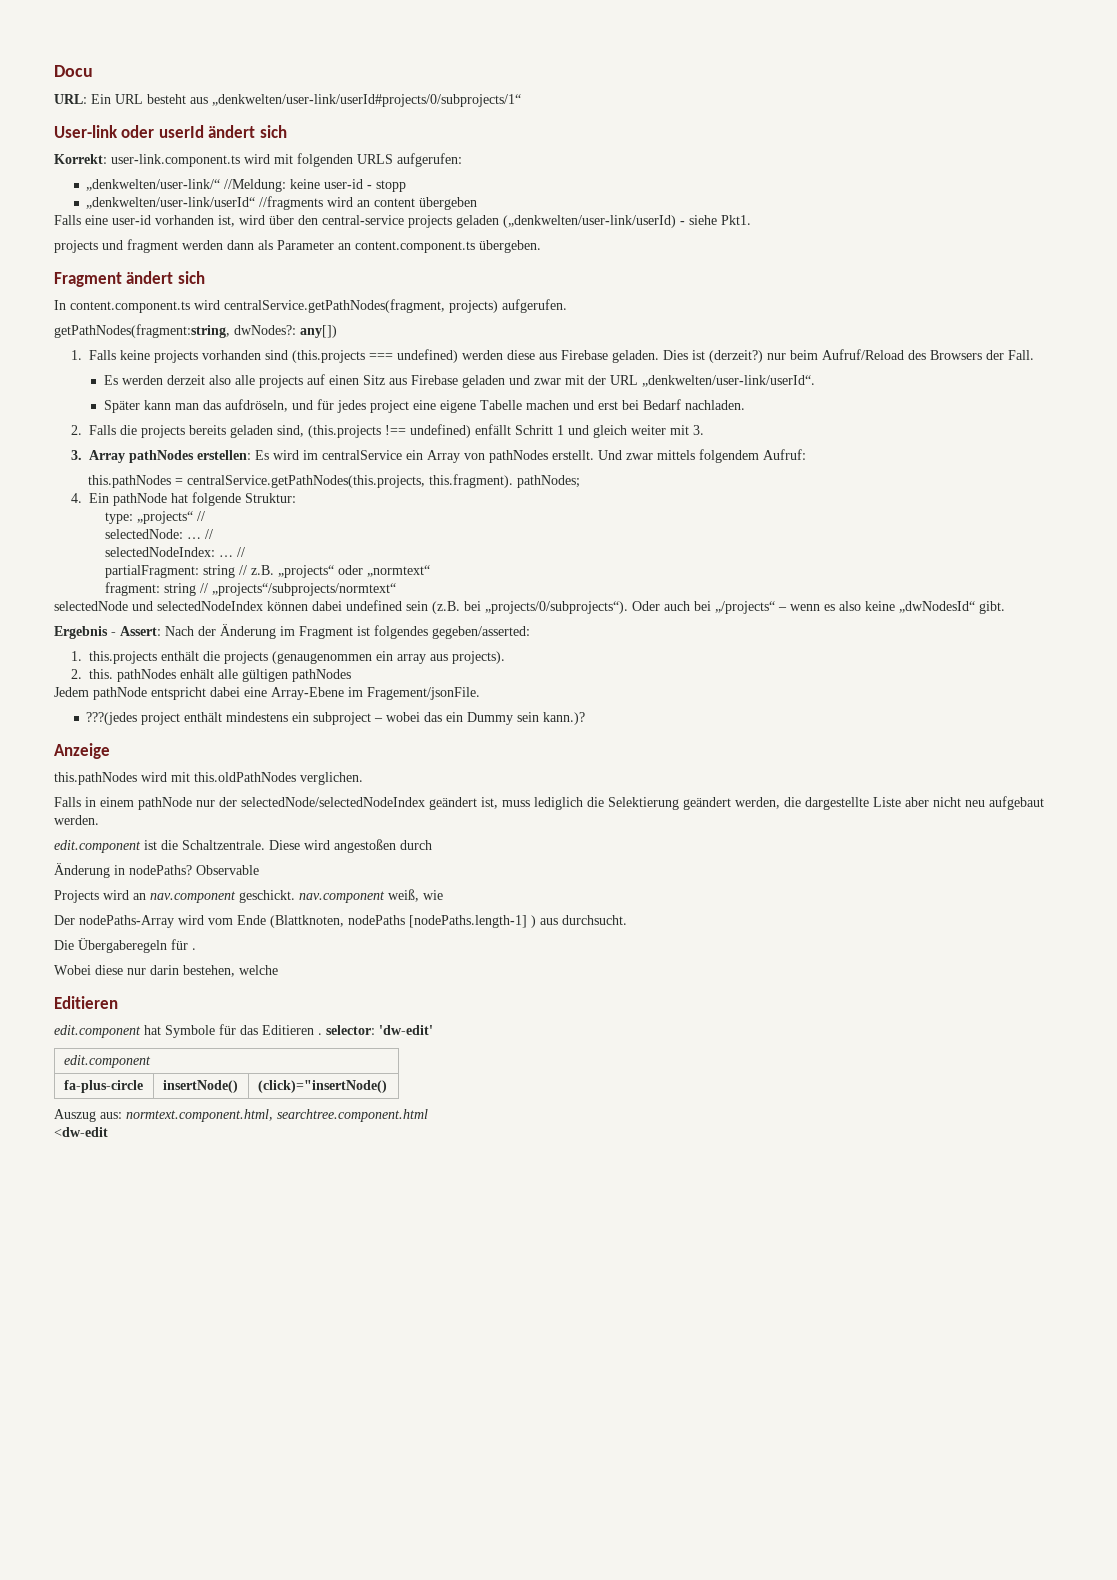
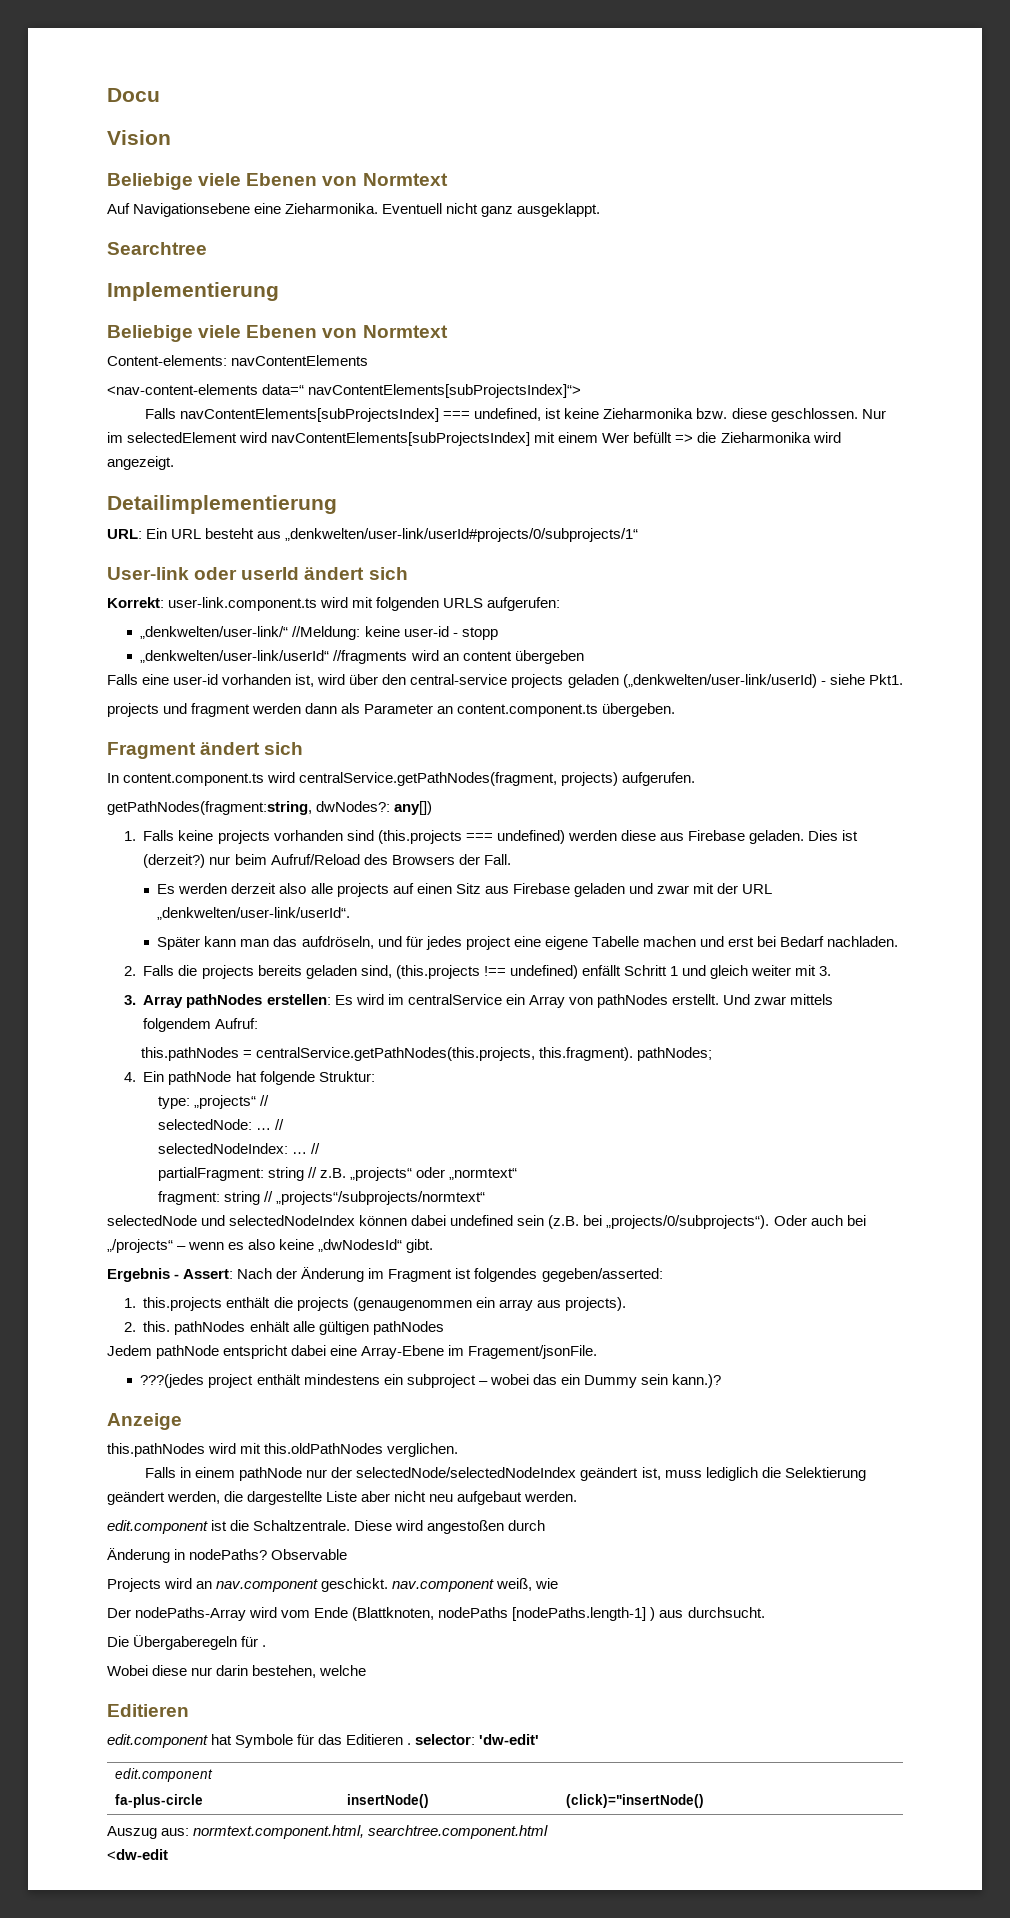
(93, 71) none -> [107,130,171,145] [107,173,448,190] [107,203,601,217] [107,242,207,255] [107,282,279,301] [107,325,448,342] [107,355,369,366] [107,384,582,398] [145,408,886,422] [107,432,841,446] [107,456,174,470] [107,495,337,514] // Vision // Beliebige viele Ebenen von Normtext // Auf Navigationsebene eine Zieharmonika. Eventuell nicht ganz ausgeklappt. // Searchtree // Implementierung // Beliebige viele Ebenen von Normtext // Content-elements: navContentElements // <nav-content-elements data=“ navContentElements[subProjectsIndex]“> // Falls navContentElements[subProjectsIndex] === undefined, ist keine Zieharmonika bzw. diese geschlossen. Nur im selectedElement wird navContentElements[subProjectsIndex] mit einem Wer befüllt => die Zieharmonika wird angezeigt. // Detailimplementierung

